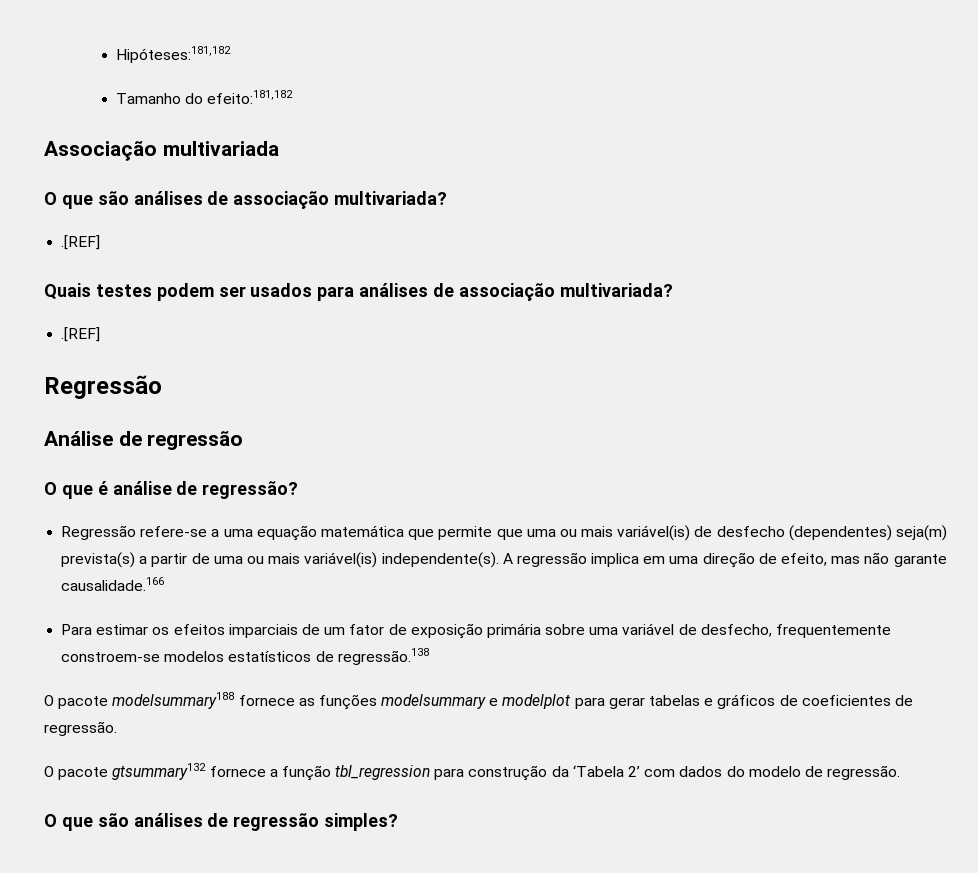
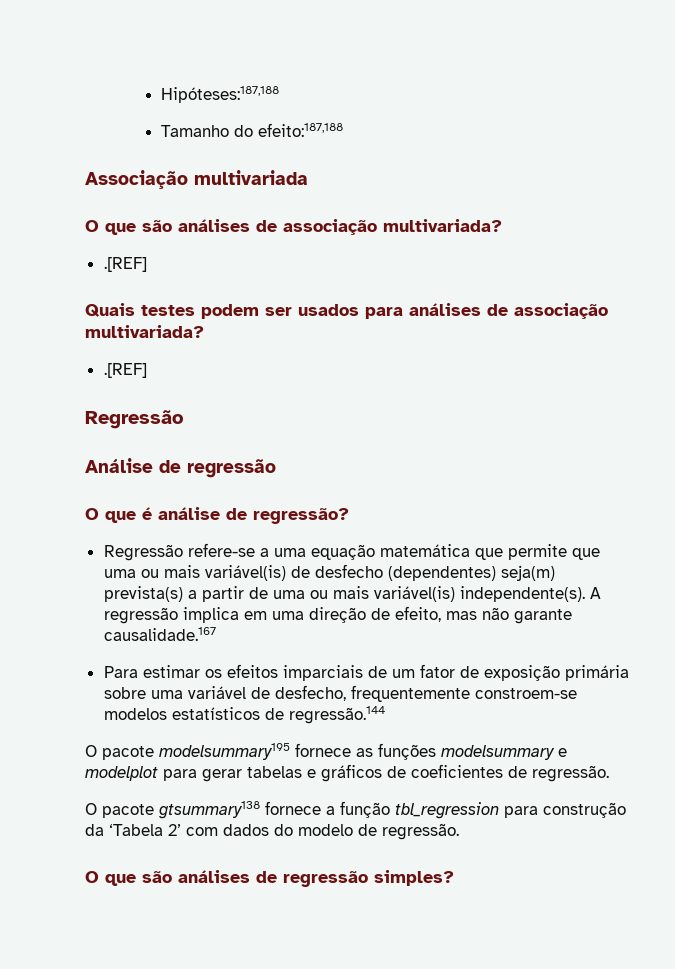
[116,46,232,63] Hipóteses:181,182 -> [160,86,279,103] Hipóteses:187,188
[207,90,294,104] efeito:181,182 -> [257,123,343,137] efeito:187,188
[61,577,165,591] causalidade.166 -> [103,627,216,641] causalidade.167
[337,648,429,665] [44,692,235,709] regressão.138 // O pacote modelsummary188 -> [288,706,385,724] [85,743,290,760] regressão.144 // O pacote modelsummary195
[112,763,207,780] gtsummary132 -> [158,801,260,819] gtsummary138

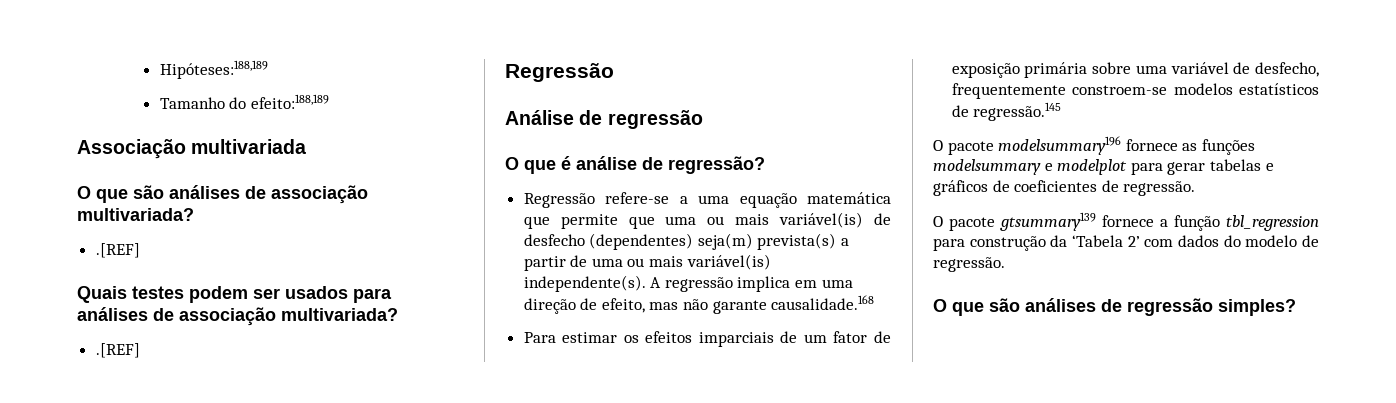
[160,86,279,103] Hipóteses:187,188 -> [159,60,268,79] Hipóteses:188,189
[257,123,343,137] efeito:187,188 -> [250,94,329,109] efeito:188,189
[103,627,216,641] causalidade.167 -> [771,295,875,310] causalidade.168
[288,706,385,724] [85,743,290,760] regressão.144 // O pacote modelsummary195 -> [973,102,1062,121] [933,136,1122,155] regressão.145 // O pacote modelsummary196
[158,801,260,819] gtsummary138 -> [1000,212,1096,231] gtsummary139

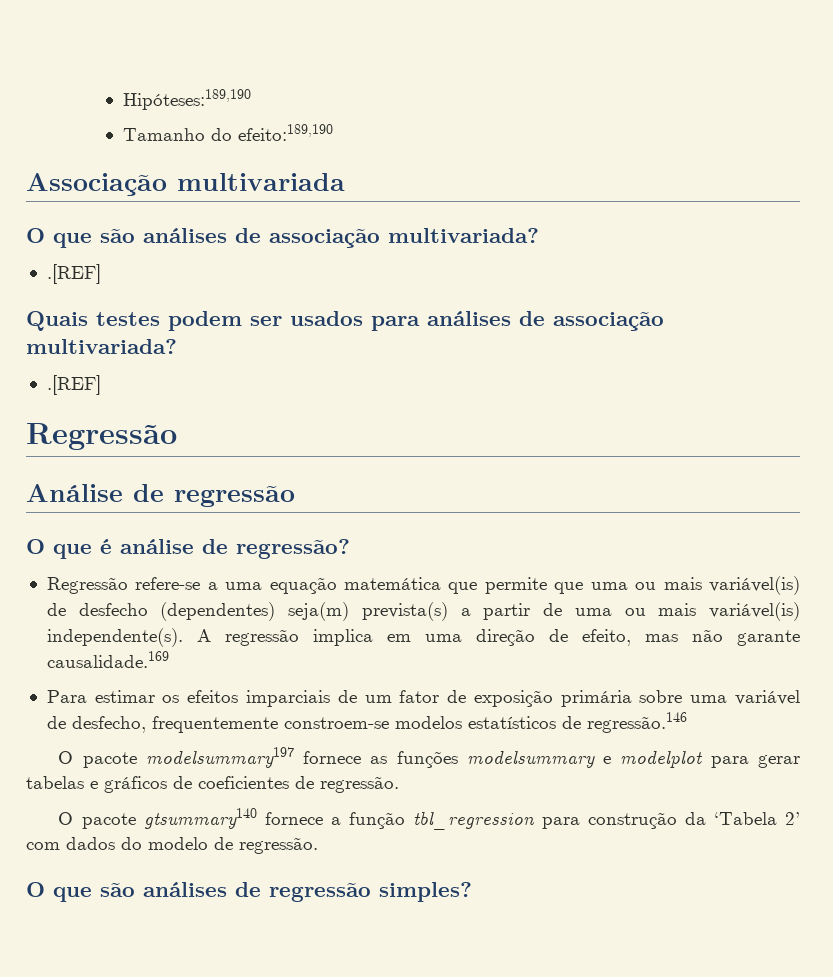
[159,60,268,79] Hipóteses:188,189 -> [122,89,251,110] Hipóteses:189,190
[250,94,329,109] efeito:188,189 -> [237,124,333,141] efeito:189,190
[771,295,875,310] causalidade.168 -> [46,651,169,668] causalidade.169
[973,102,1062,121] [933,136,1122,155] regressão.145 // O pacote modelsummary196 -> [586,712,687,733] [58,747,294,768] regressão.146 // O pacote modelsummary197
[1000,212,1096,231] gtsummary139 -> [143,808,257,829] gtsummary140

